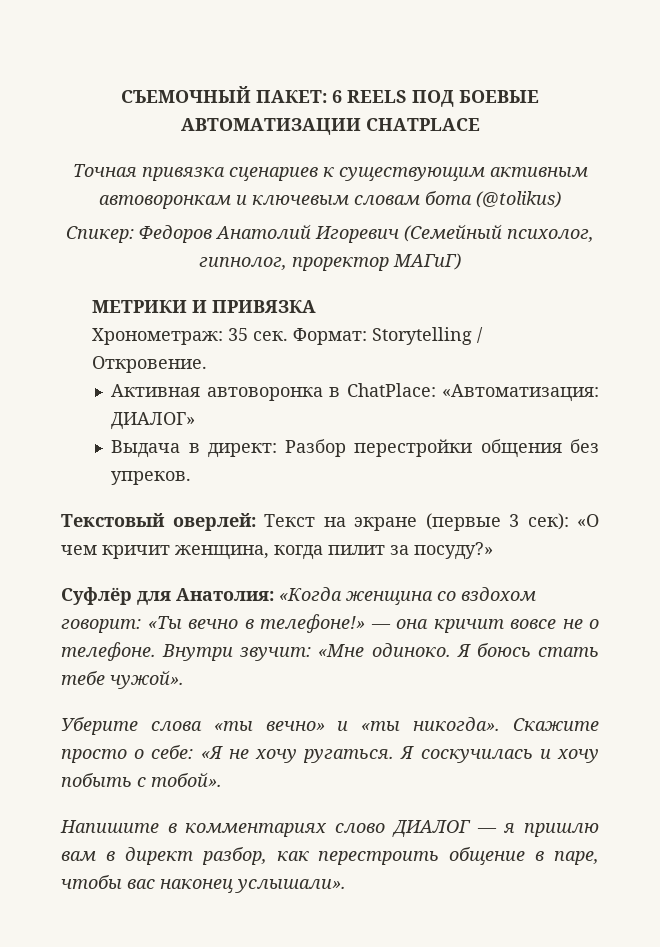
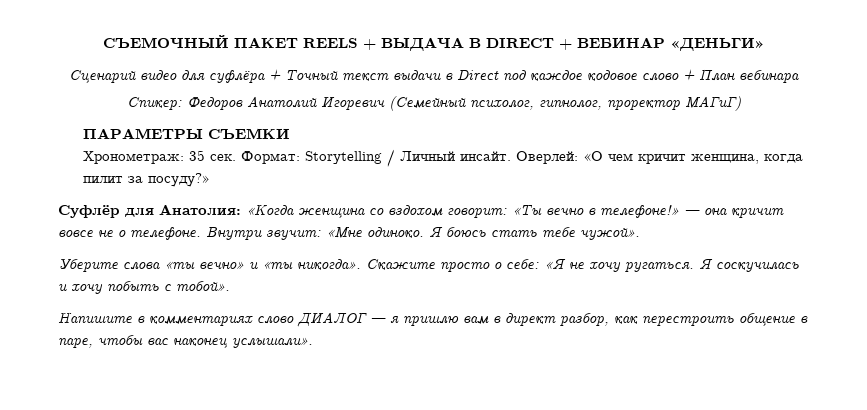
[256,90,539,107] [180,118,480,135] [72,164,588,181] [99,191,561,209] ПАКЕТ: 6 REELS ПОД БОЕВЫЕ АВТОМАТИЗАЦИИ CHATPLACE // Точная привязка сценариев к существующим активным автоворонкам и ключевым словам бота (@tolikus) -> [233,37,765,51] [69,69,799,84] ПАКЕТ REELS + ВЫДАЧА В DIRECT + ВЕБИНАР «ДЕНЬГИ» // Сценарий видео для суфлёра + Точный текст выдачи в Direct под каждое кодовое слово + План вебинара
[91,300,316,313] МЕТРИКИ И ПРИВЯЗКА -> [82,128,290,140] ПАРАМЕТРЫ СЪЕМКИ
[91,356,207,373] [111,383,599,402] [111,412,196,430] [111,439,599,458] [111,471,192,485] [61,513,569,531] Откровение. // Активная автоворонка в ChatPlace: «Автоматизация: ДИАЛОГ» // Выдача в директ: Разбор перестройки общения без упреков. // Текстовый оверлей: Текст на экране (первые 3 сек): -> [399,151,578,164] Личный инсайт. Оверлей:

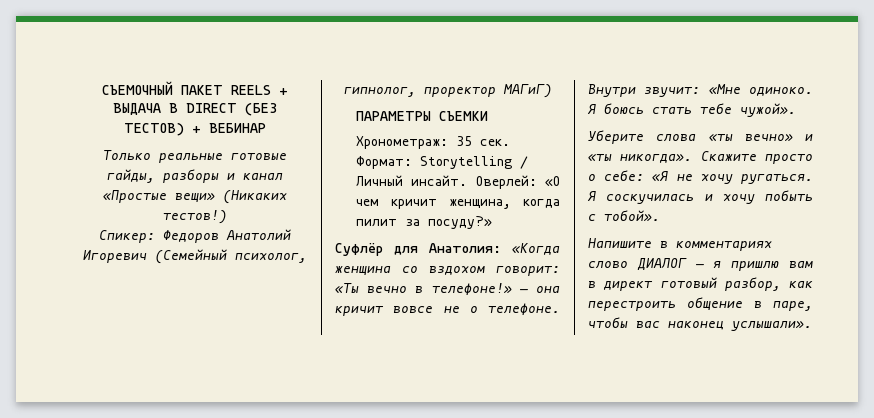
(554, 43) none -> [244,103,277,116] [123,123,184,136] (БЕЗ ТЕСТОВ)
[669,37,765,51] [69,69,799,84] «ДЕНЬГИ» // Сценарий видео для суфлёра + Точный текст выдачи в Direct под каждое кодовое слово + План вебинара -> [102,150,287,163] [106,169,283,183] [102,190,287,204] [162,210,227,224] // Только реальные готовые гайды, разборы и канал «Простые вещи» (Никаких тестов!)
(556, 320) none -> [660,277,717,288] готовый

